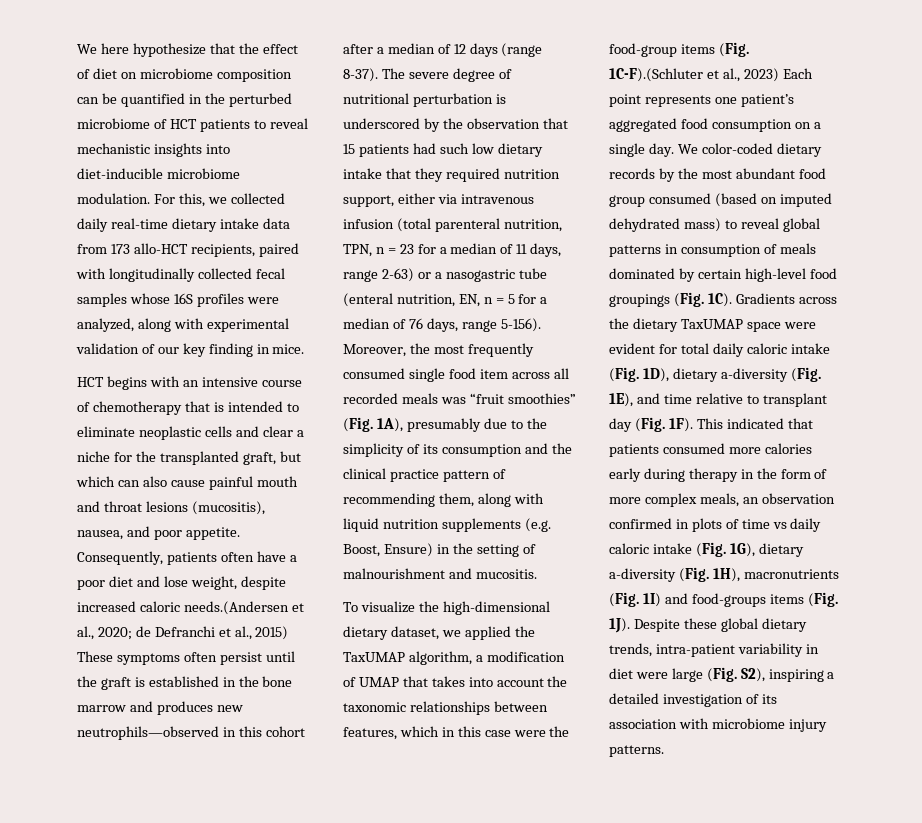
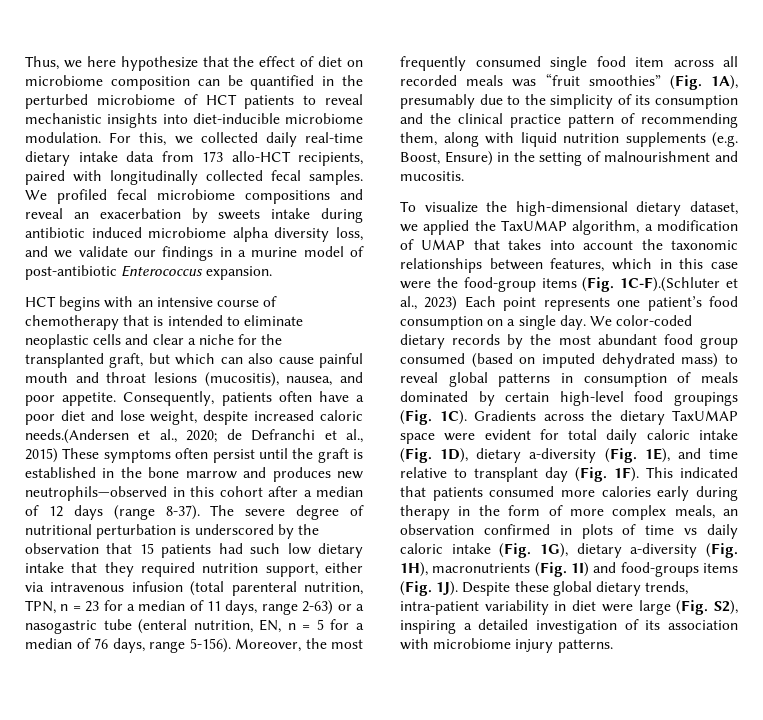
[77,44,97,54] We -> [25,56,82,70] Thus, we
[77,293,279,307] [77,318,289,332] [76,343,305,357] samples whose 16S profiles were analyzed, along with experimental validation of our key finding in mice. -> [309,170,363,185] [25,189,363,204] [25,208,363,223] [25,227,363,242] [25,246,364,261] [25,265,273,280] samples. We profiled fecal microbiome compositions and reveal an exacerbation by sweets intake during antibiotic induced microbiome alpha diversity loss, and we validate our findings in a murine model of post-antibiotic Enterococcus expansion.
[609,118,677,132] aggregated -> (702, 303) none

